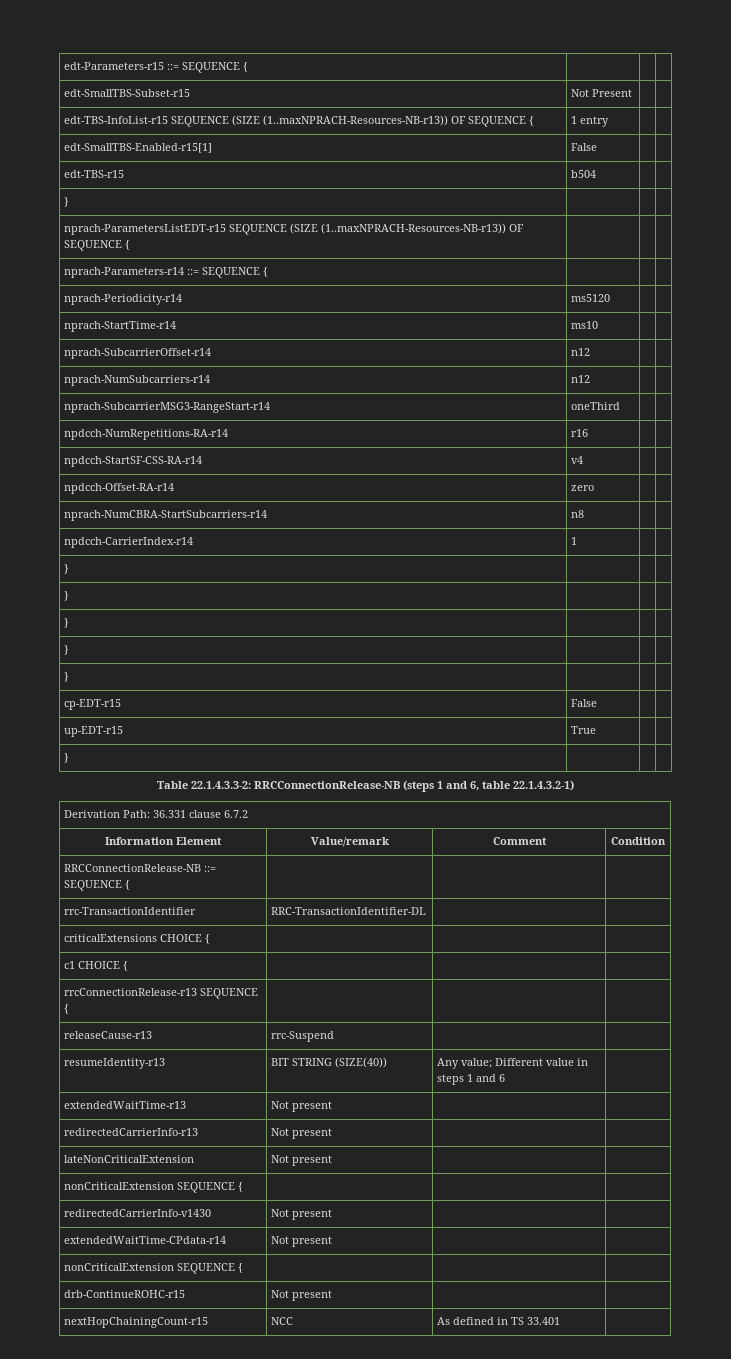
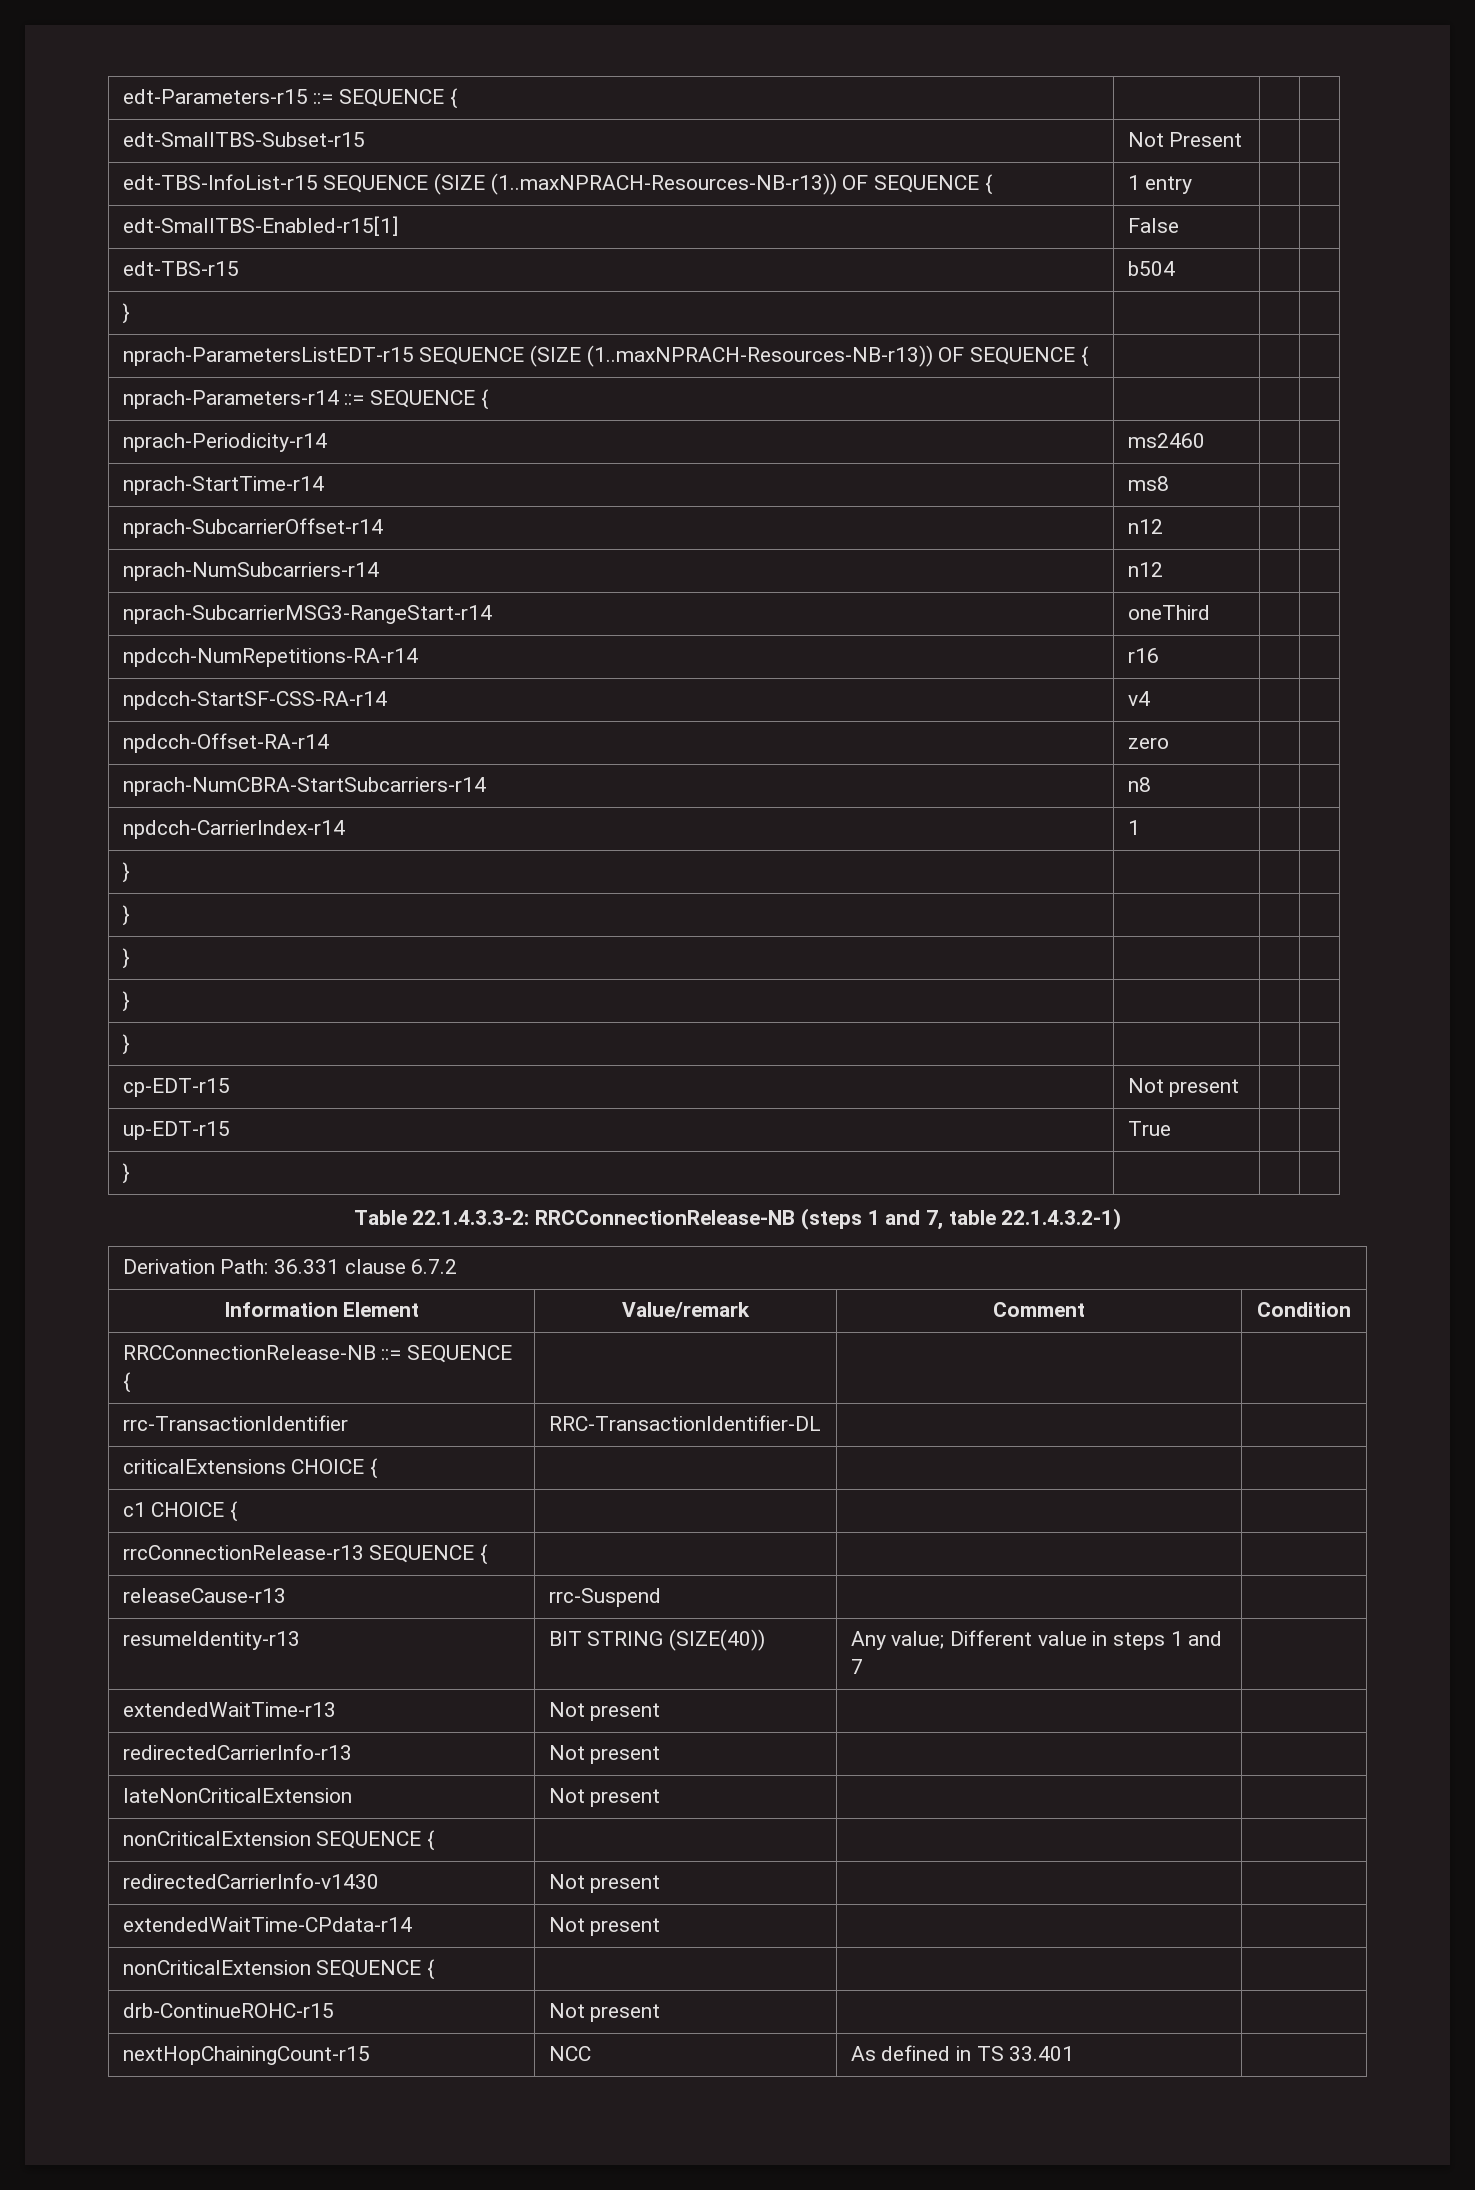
[571,294,611,302] ms5120 -> [1127,433,1205,448] ms2460
[571,321,599,329] ms10 -> [1127,476,1169,491] ms8
[571,699,598,707] False -> [1127,1078,1240,1097] Not present
[470,781,479,791] 6, -> [925,1210,943,1230] 7,
[499,1074,506,1082] 6 -> [850,1659,863,1674] 7

